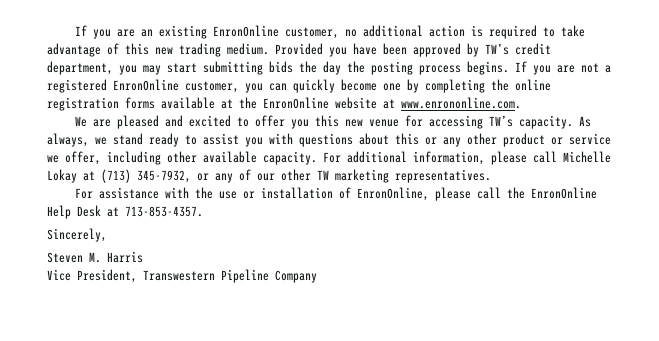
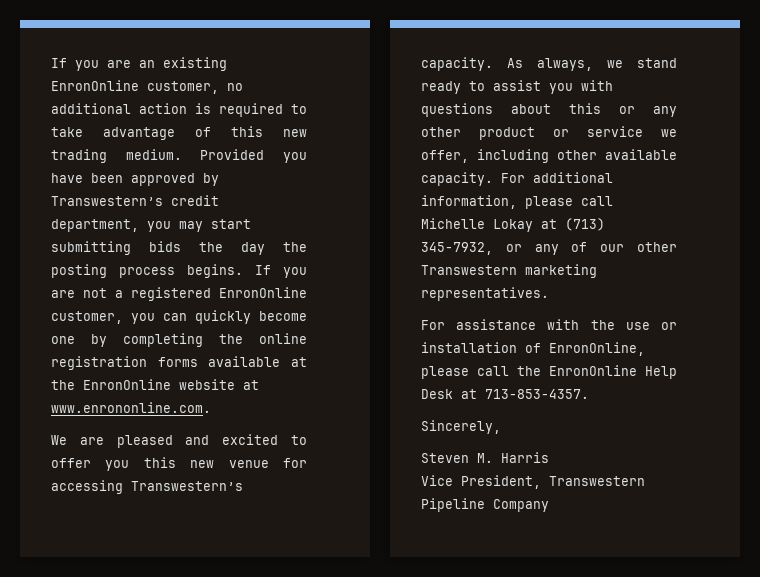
[485,43,509,55] TW’s -> [51,196,163,206] Transwestern’s
[489,115,514,127] TW’s -> [131,481,243,491] Transwestern’s
[317,170,329,180] TW -> [421,265,517,275] Transwestern

